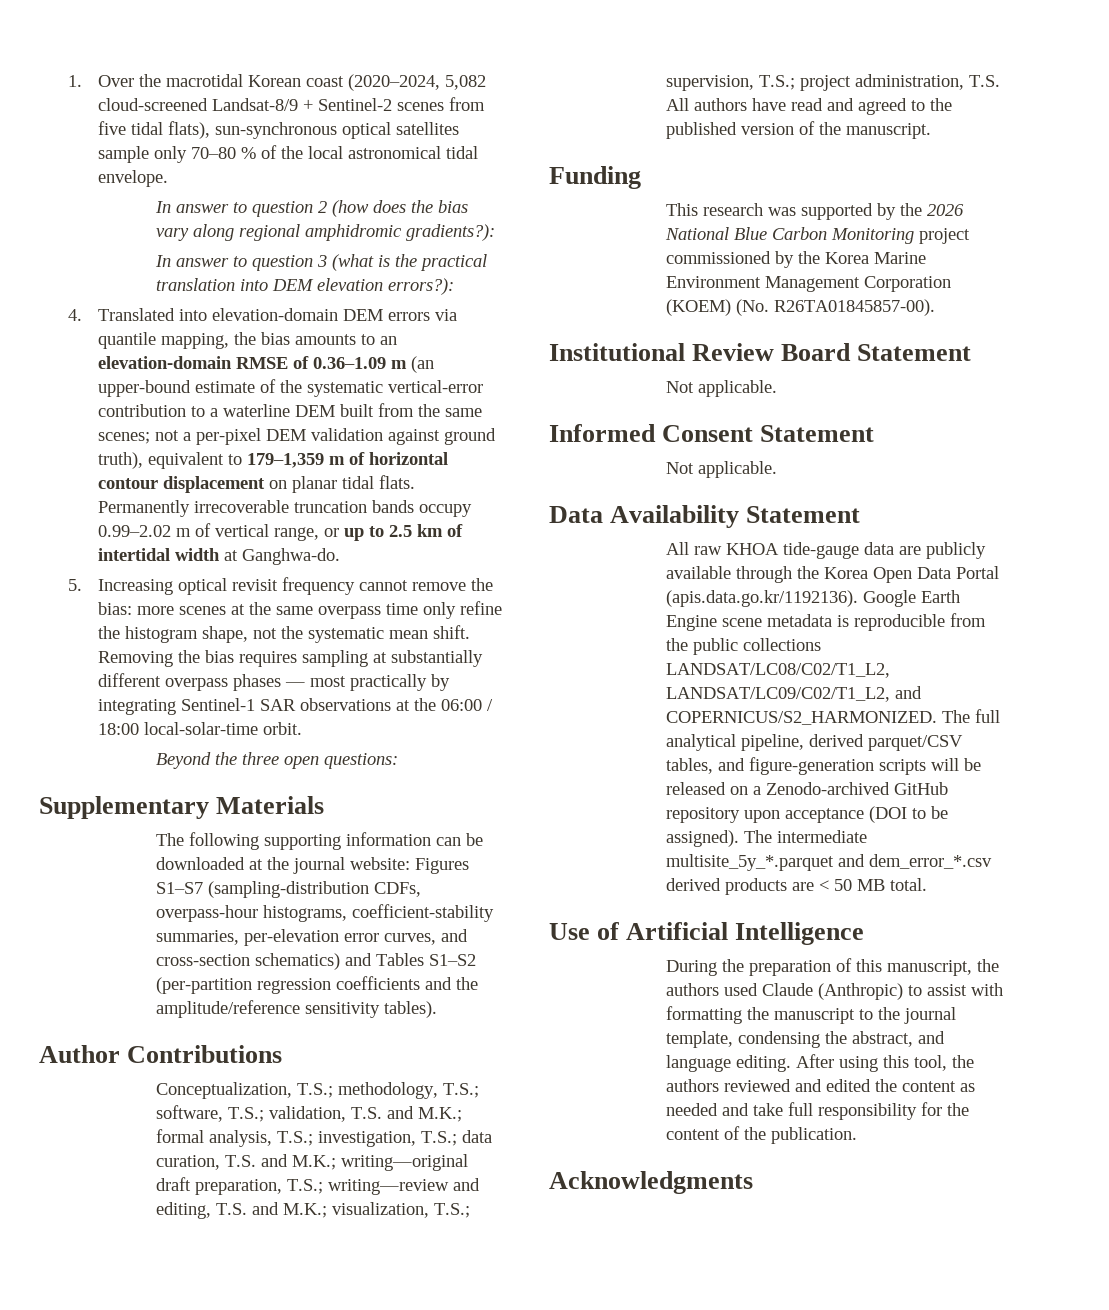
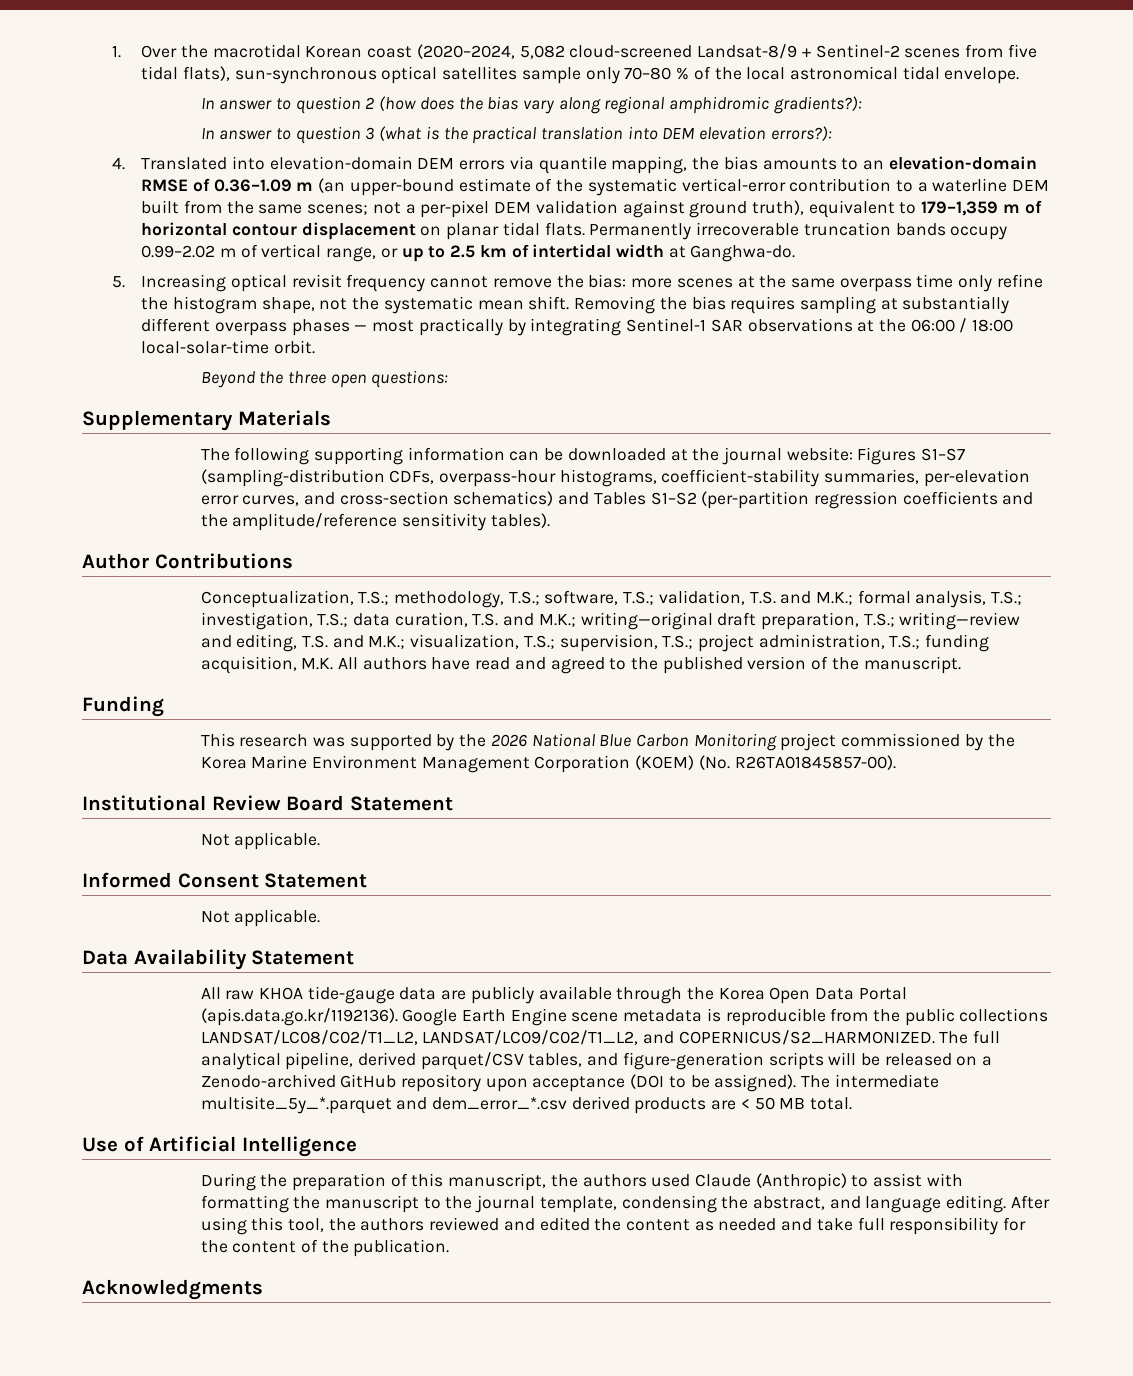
[969,75,1001,87] T.S. -> [889,634,990,652] [200,656,334,674] T.S.; funding acquisition, M.K.

